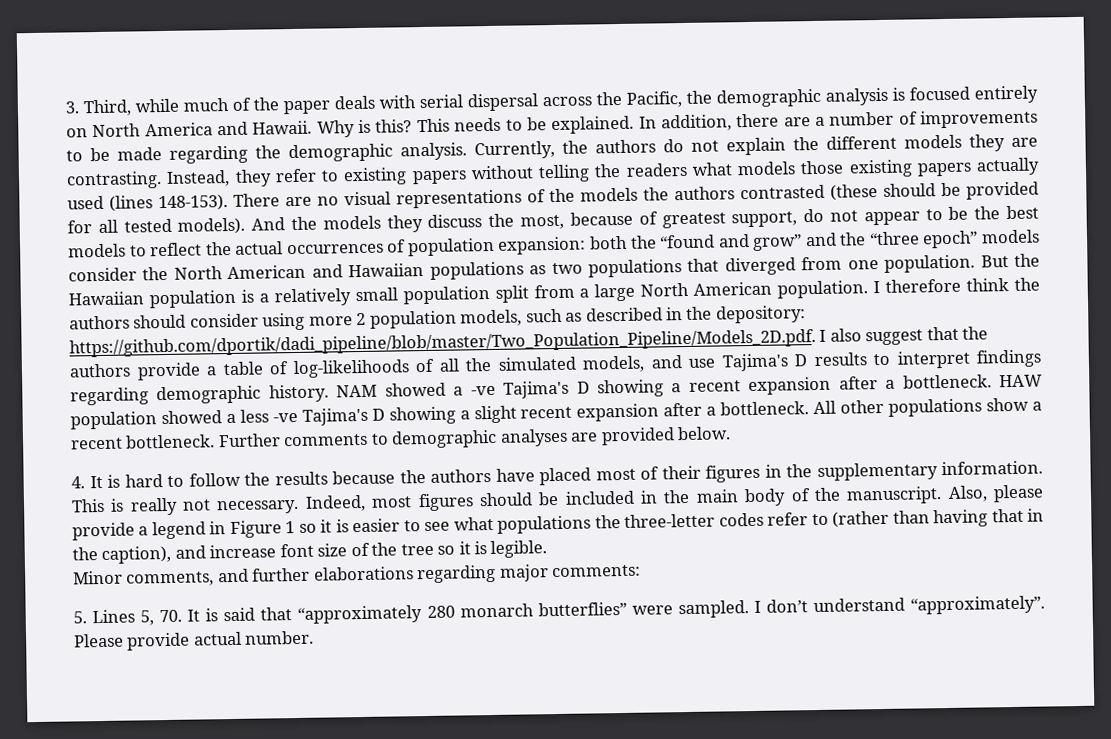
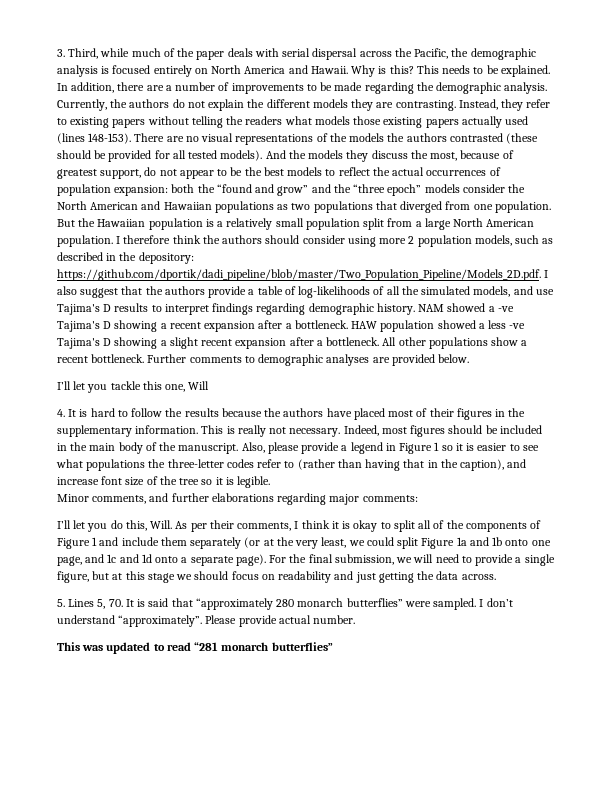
(732, 433) none -> [57,381,210,393] // I’ll let you tackle this one, Will
(642, 571) none -> [57,520,542,532] [57,537,551,549] [57,554,555,566] [57,571,496,583] // I’ll let you do this, Will. As per their comments, I think it is okay to split all of the components of Figure 1 and include them separately (or at the very least, we could split Figure 1a and 1b onto one page, and 1c and 1d onto a separate page). For the final submission, we will need to provide a single figure, but at this stage we should focus on readability and just getting the data across.
(315, 637) none -> [57,642,333,654] // This was updated to read “281 monarch butterflies”

